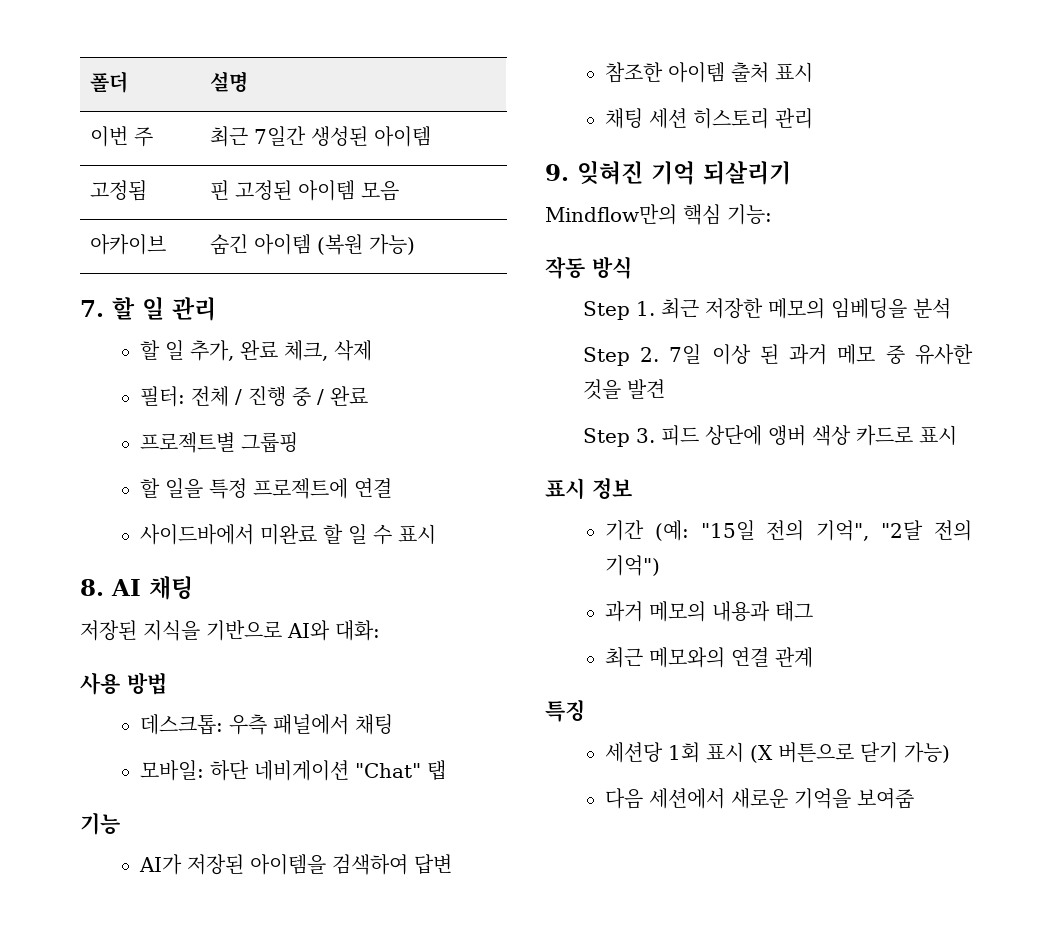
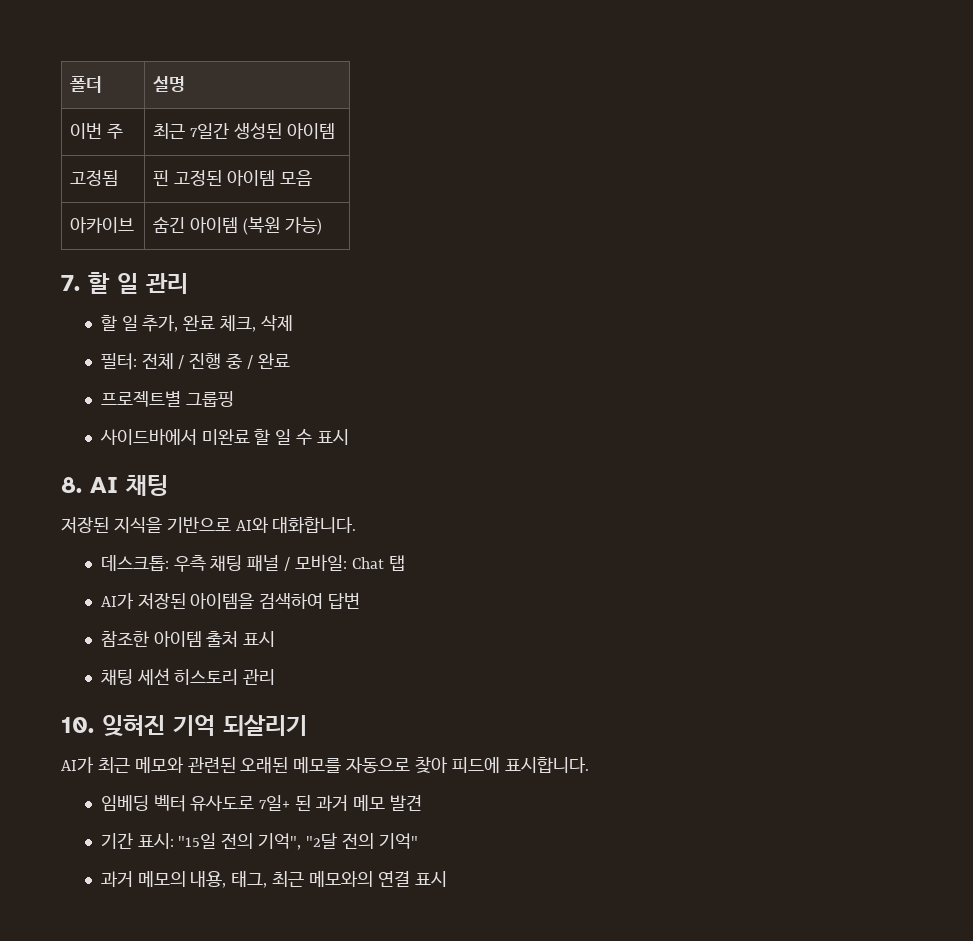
[139,478,392,499] // 할 일을 특정 프로젝트에 연결 -> (234, 399) none
[335,620,380,641] [80,672,167,695] 대화: // 사용 방법 -> [272,516,357,534] 대화합니다.
[272,714,393,735] [139,760,421,781] 패널에서 채팅 // 모바일: 하단 네비게이션 "Chat" -> [210,554,384,571] 채팅 패널 / 모바일: Chat
[80,812,120,835] // 기능 -> (405, 563) none
[545,164,569,181] 9. -> [61,717,94,733] 10.
[545,204,772,225] [545,256,632,279] [582,298,951,320] [582,344,973,366] [582,379,665,400] [582,425,957,447] [545,478,632,499] Mindflow만의 핵심 기능: // 작동 방식 // Step 1. 최근 저장한 메모의 임베딩을 분석 // Step 2. 7일 이상 된 과거 메모 중 유사한 것을 발견 // Step 3. 피드 상단에 앵버 색상 카드로 표시 // 표시 정보 -> [61,757,589,773] [100,795,422,812] AI가 최근 메모와 관련된 오래된 메모를 자동으로 찾아 피드에 표시합니다. // 임베딩 벡터 유사도로 7일+ 된 과거 메모 발견
[654,520,689,541] (예: -> [137,833,174,849] 표시:
[604,555,660,576] 기억") -> [378,833,418,849] 기억"
[711,601,813,622] 내용과 태그 // -> [190,870,268,888] 내용, 태그,
[774,647,813,668] [545,700,585,722] [604,742,950,763] [604,788,914,809] 관계 // 특징 // 세션당 1회 표시 (X 버튼으로 닫기 가능) // 다음 세션에서 새로운 기억을 보여줌 -> [414,871,447,887] 표시

